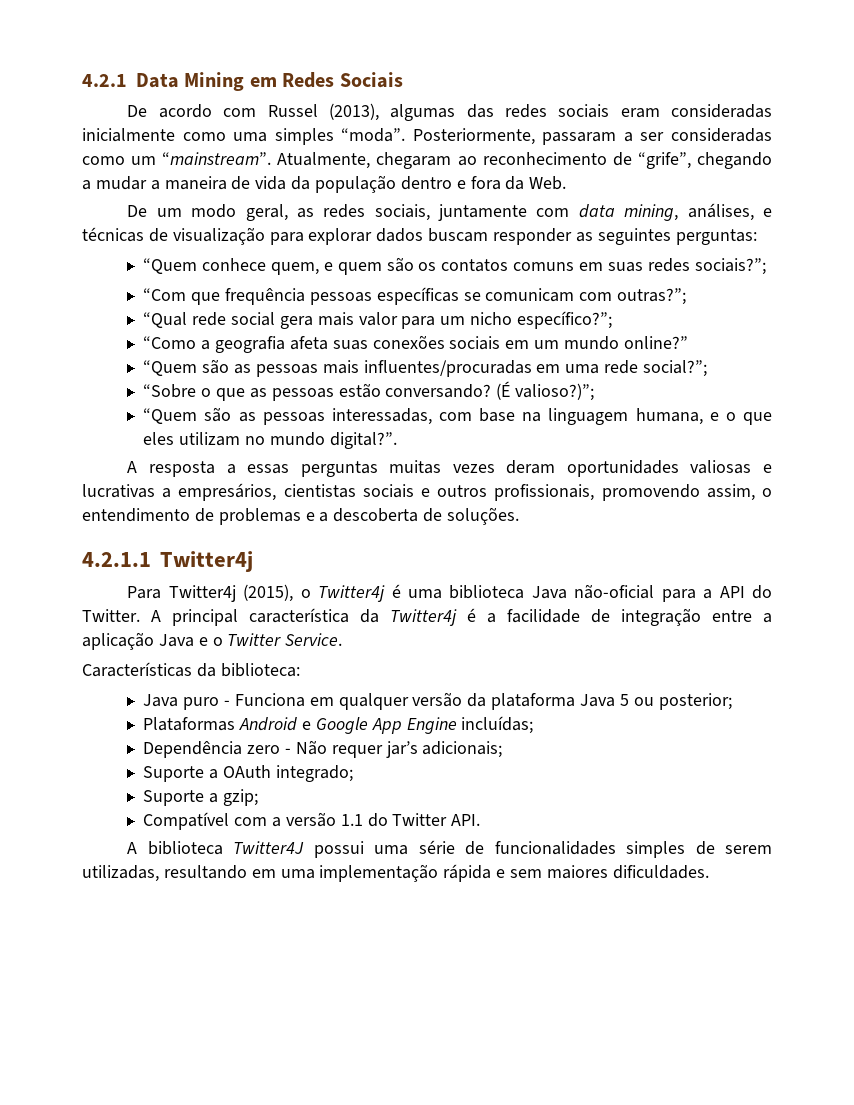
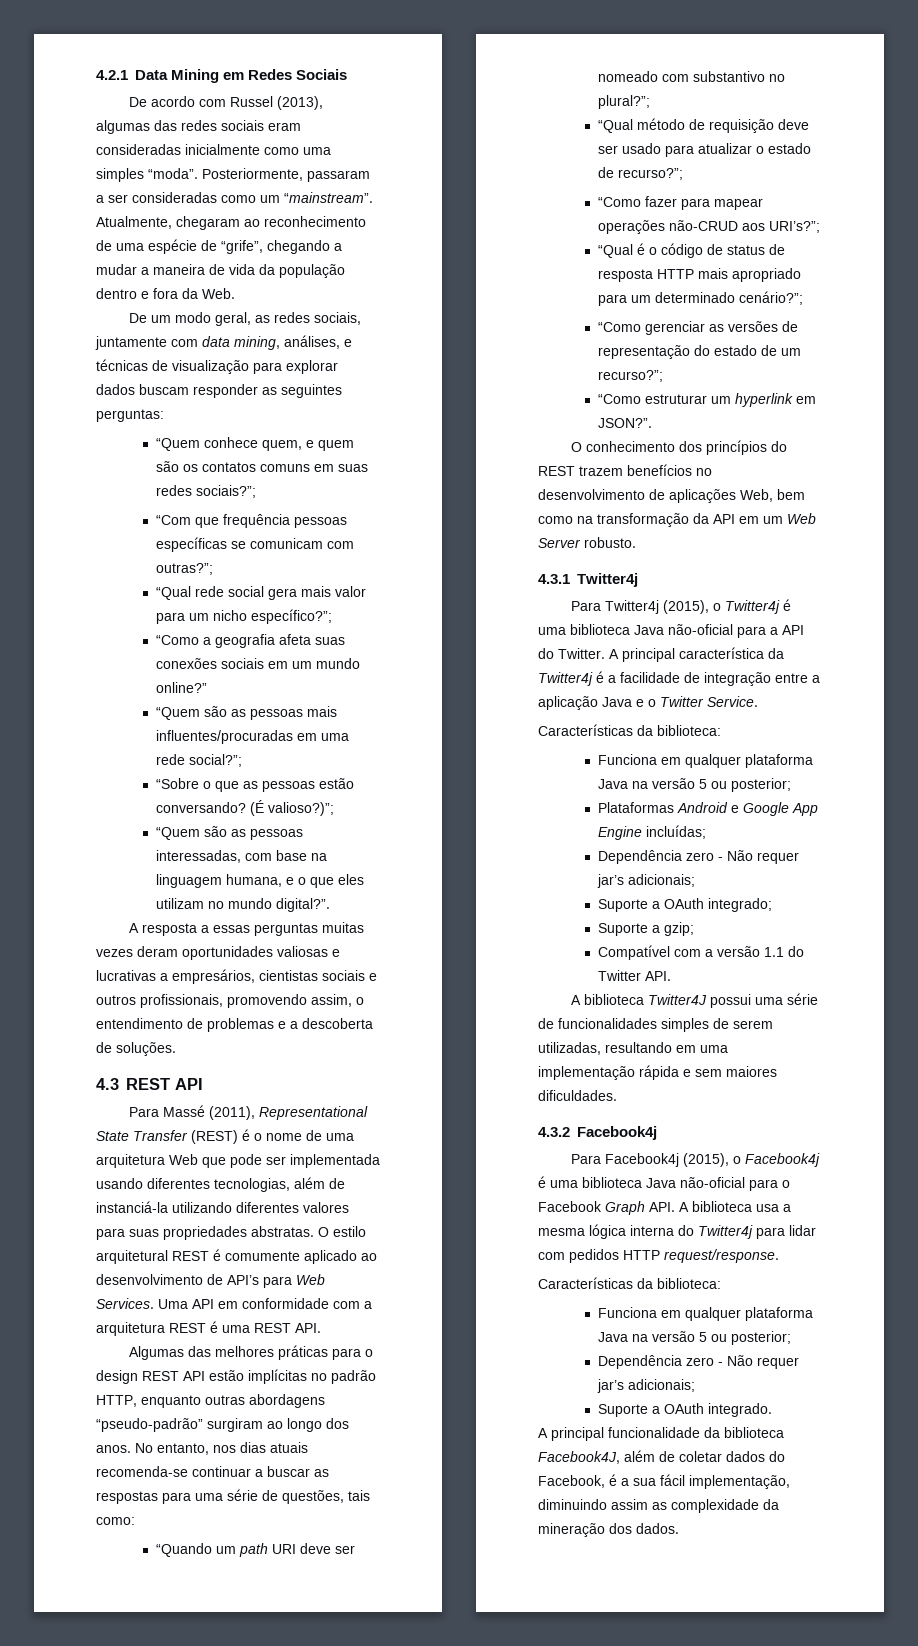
(632, 159) none -> [116,239,217,254] uma espécie de
[82,552,151,567] 4.2.1.1 -> [96,1078,203,1090] [128,1105,368,1120] [96,1129,354,1144] [96,1154,380,1168] [96,1177,345,1192] [96,1201,349,1213] [96,1226,366,1240] [96,1249,377,1264] [96,1274,325,1288] [96,1298,372,1309] [96,1321,321,1336] [128,1345,373,1360] [96,1369,376,1384] [96,1394,325,1408] [96,1418,349,1432] [96,1442,308,1455] [96,1466,329,1477] [96,1489,370,1504] [96,1517,135,1525] [155,1543,355,1557] [597,71,785,82] [597,95,650,109] [597,118,809,133] [597,143,811,157] [597,167,683,180] [597,196,763,210] [597,220,820,234] [597,243,785,258] [597,268,801,282] [597,291,803,306] [597,321,798,335] [597,345,801,359] [597,370,663,382] [597,393,816,407] [597,418,652,428] [570,440,787,455] [538,464,712,476] [538,489,805,503] [538,513,816,527] [538,537,636,548] [538,574,570,584] 4.3 REST API // Para Massé (2011), Representational State Transfer (REST) é o nome de uma arquitetura Web que pode ser implementada usando diferentes tecnologias, além de instanciá-la utilizando diferentes valores para suas propriedades abstratas. O estilo arquitetural REST é comumente aplicado ao desenvolvimento de API’s para Web Services. Uma API em conformidade com a arquitetura REST é uma REST API. // Algumas das melhores práticas para o design REST API estão implícitas no padrão HTTP, enquanto outras abordagens “pseudo-padrão” surgiram ao longo dos anos. No entanto, nos dias atuais recomenda-se continuar a buscar as respostas para uma série de questões, tais como: // “Quando um path URI deve ser nomeado com substantivo no plural?”; // “Qual método de requisição deve ser usado para atualizar o estado de recurso?”; // “Como fazer para mapear operações não-CRUD aos URI’s?”; // “Qual é o código de status de resposta HTTP mais apropriado para um determinado cenário?”; // “Como gerenciar as versões de representação do estado de um recurso?”; // “Como estruturar um hyperlink em JSON?”. // O conhecimento dos princípios do REST trazem benefícios no desenvolvimento de aplicações Web, bem como na transformação da API em um Web Server robusto. // 4.3.1
[143,692,616,710] Java puro - Funciona em qualquer versão da plataforma Java -> [597,754,813,768] [597,778,695,789] Funciona em qualquer plataforma Java na versão
(709, 872) none -> [538,1126,657,1140] [570,1153,820,1167] [538,1176,790,1191] [538,1201,791,1215] [538,1224,816,1239] [538,1249,779,1263] [538,1277,721,1289] [597,1307,813,1321] [597,1331,791,1345] [597,1355,799,1369] [596,1379,695,1393] [597,1403,772,1417] [538,1427,784,1441] [538,1450,785,1464] [538,1474,790,1489] [538,1499,779,1513] [538,1523,679,1537] // 4.3.2 Facebook4j // Para Facebook4j (2015), o Facebook4j é uma biblioteca Java não-oficial para o Facebook Graph API. A biblioteca usa a mesma lógica interna do Twitter4j para lidar com pedidos HTTP request/response. // Características da biblioteca: // Funciona em qualquer plataforma Java na versão 5 ou posterior; // Dependência zero - Não requer jar’s adicionais; // Suporte a OAuth integrado. // A principal funcionalidade da biblioteca Facebook4J, além de coletar dados do Facebook, é a sua fácil implementação, diminuindo assim as complexidade da mineração dos dados.

